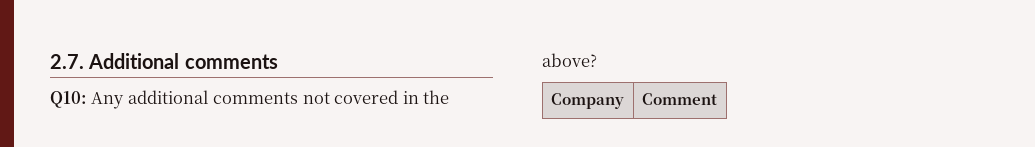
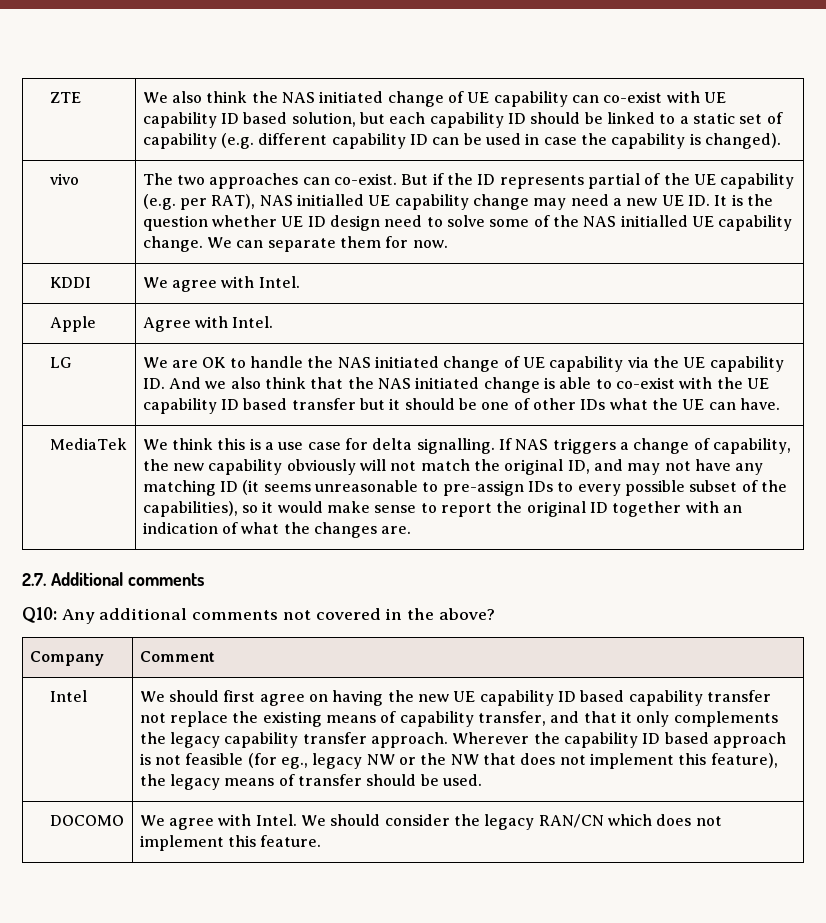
(50, 61) none -> [50,92,82,103] [142,91,726,107] [142,112,783,128] [142,133,781,149] [50,173,80,185] [142,173,795,189] [142,194,773,210] [142,215,793,231] [142,236,448,252] [50,277,92,288] [142,276,300,292] [50,316,97,332] [142,316,274,332] [50,357,73,368] [142,356,784,372] [142,377,769,393] [142,398,780,414] [50,438,128,450] [142,438,791,454] [142,459,764,475] [142,480,787,496] [142,501,742,517] [142,522,412,538] ZTE | We also think the NAS initiated change of UE capability can co-exist with UE capability ID based solution, but each capability ID should be linked to a static set of capability (e.g. different capability ID can be used in case the capability is changed). // vivo | The two approaches can co-exist. But if the ID represents partial of the UE capability (e.g. per RAT), NAS initialled UE capability change may need a new UE ID. It is the question whether UE ID design need to solve some of the NAS initialled UE capability change. We can separate them for now. // KDDI | We agree with Intel. // Apple | Agree with Intel. // LG | We are OK to handle the NAS initiated change of UE capability via the UE capability ID. And we also think that the NAS initiated change is able to co-exist with the UE capability ID based transfer but it should be one of other IDs what the UE can have. // MediaTek | We think this is a use case for delta signalling. If NAS triggers a change of capability, the new capability obviously will not match the original ID, and may not have any matching ID (it seems unreasonable to pre-assign IDs to every possible subset of the capabilities), so it would make sense to report the original ID together with an indication of what the changes are. //
(717, 99) none -> [50,690,88,702] [139,690,771,706] [139,711,778,727] [139,732,786,748] [139,753,778,769] [139,774,482,790] [50,815,125,826] [139,814,722,830] [139,835,322,851] // Intel | We should first agree on having the new UE capability ID based capability transfer not replace the existing means of capability transfer, and that it only complements the legacy capability transfer approach. Wherever the capability ID based approach is not feasible (for eg., legacy NW or the NW that does not implement this feature), the legacy means of transfer should be used. // DOCOMO | We agree with Intel. We should consider the legacy RAN/CN which does not implement this feature.

